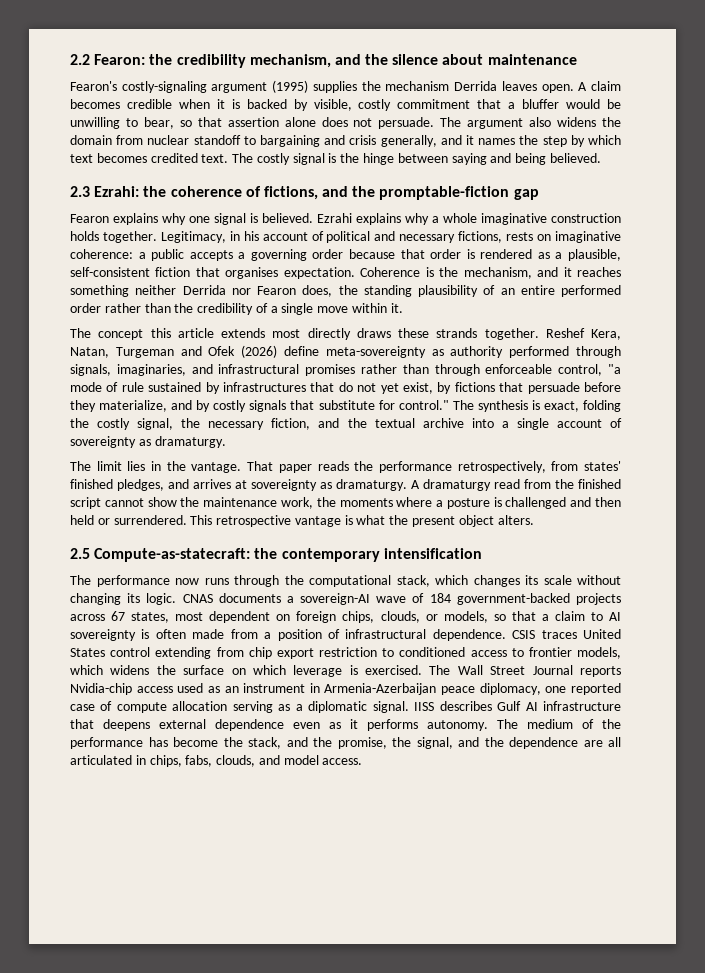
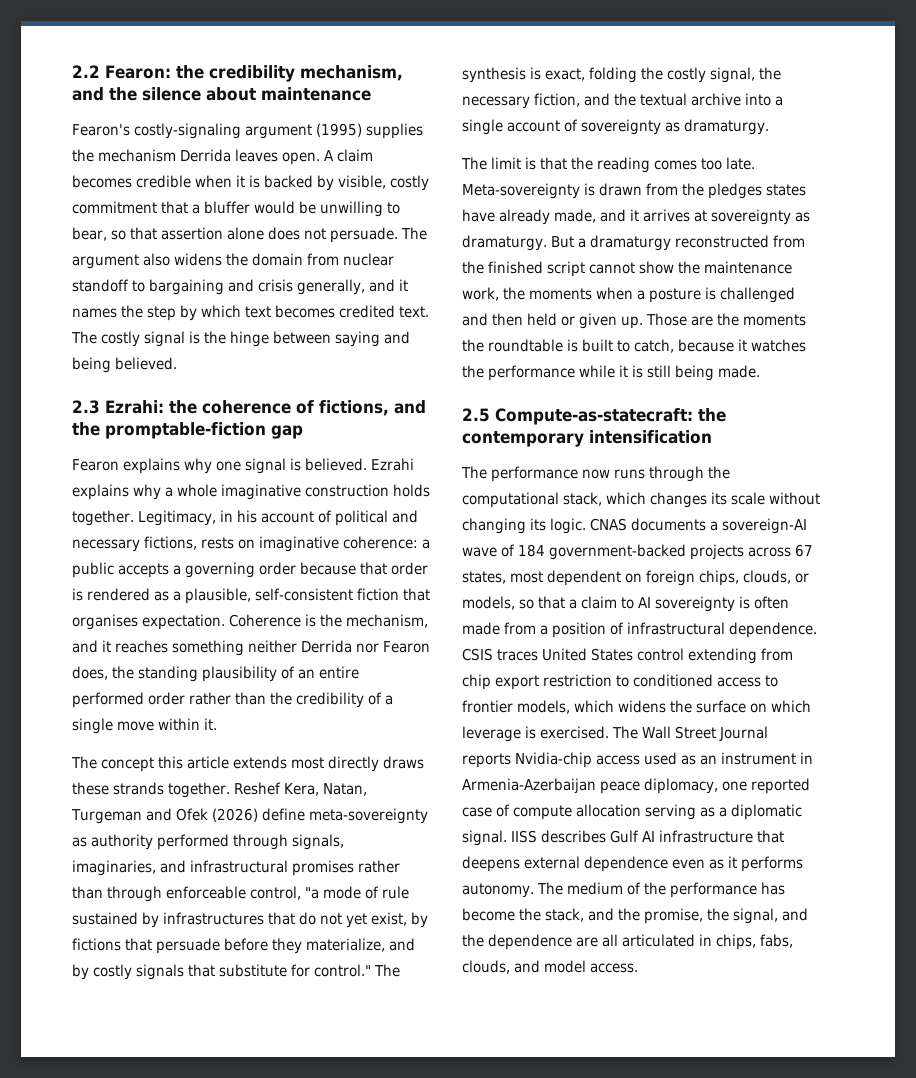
[127,461,621,473] [70,479,189,491] lies in the vantage. That paper reads the performance retrospectively, from states' finished pledges, and -> [525,157,756,173] [462,183,807,199] [462,209,640,225] is that the reading comes too late. Meta-sovereignty is drawn from the pledges states have already made, and it
[411,479,520,491] A dramaturgy read -> [551,235,770,251] But a dramaturgy reconstructed
[396,497,433,507] where -> [596,287,634,300] when
[113,515,534,527] surrendered. This retrospective vantage is what the present object alters. -> [579,313,807,329] [462,339,807,353] [462,365,761,381] given up. Those are the moments the roundtable is built to catch, because it watches the performance while it is still being made.

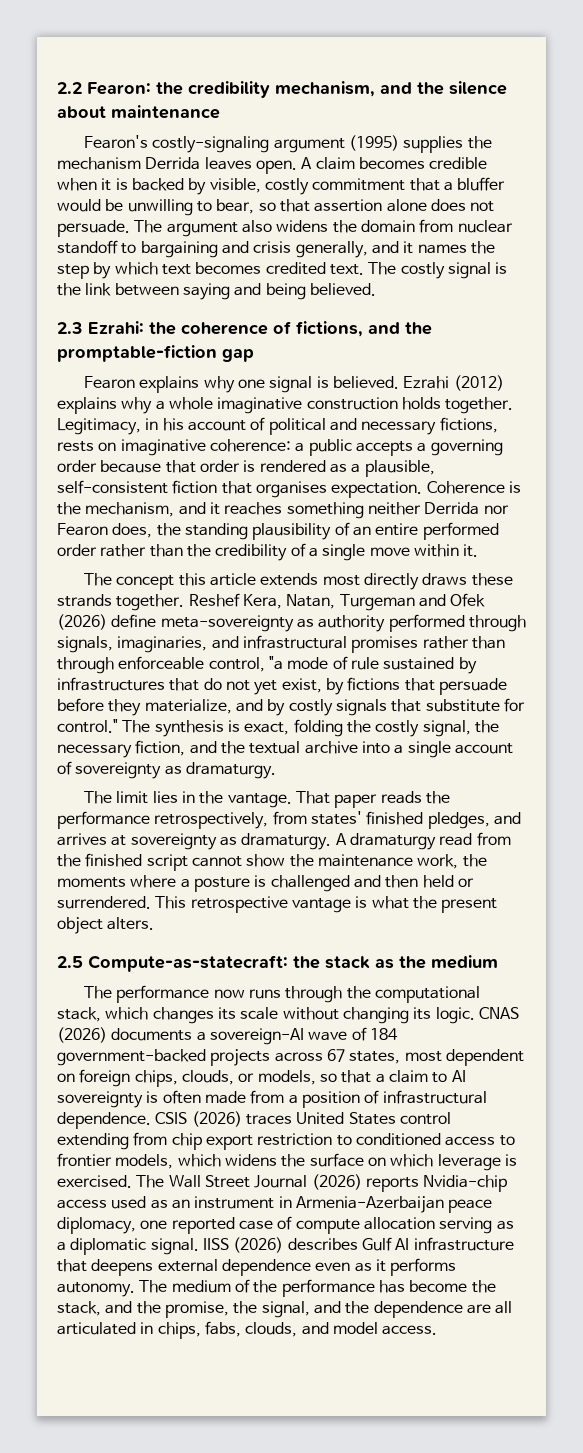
[230,331,270,347] hinge -> [85,283,112,296] link
(415, 464) none -> [453,375,504,391] (2012)
[525,157,756,173] [462,183,807,199] [462,209,640,225] is that the reading comes too late. Meta-sovereignty is drawn from the pledges states have already made, and it -> [152,791,450,808] [57,811,521,829] lies in the vantage. That paper reads the performance retrospectively, from states' finished pledges, and
[551,235,770,251] But a dramaturgy reconstructed -> [335,833,473,850] A dramaturgy read
[596,287,634,300] when -> [130,875,177,888] where
[579,313,807,329] [462,339,807,353] [462,365,761,381] given up. Those are the moments the roundtable is built to catch, because it watches the performance while it is still being made. -> [57,896,498,913] [57,917,155,934] surrendered. This retrospective vantage is what the present object alters.
[462,430,712,447] contemporary intensification -> [325,955,498,969] stack as the medium
(628, 524) none -> [57,1027,107,1043] (2026)
(493, 654) none -> [191,1111,242,1127] (2026)
(769, 733) none -> [311,1174,362,1190] (2026)
(538, 836) none -> [233,1237,284,1253] (2026)

